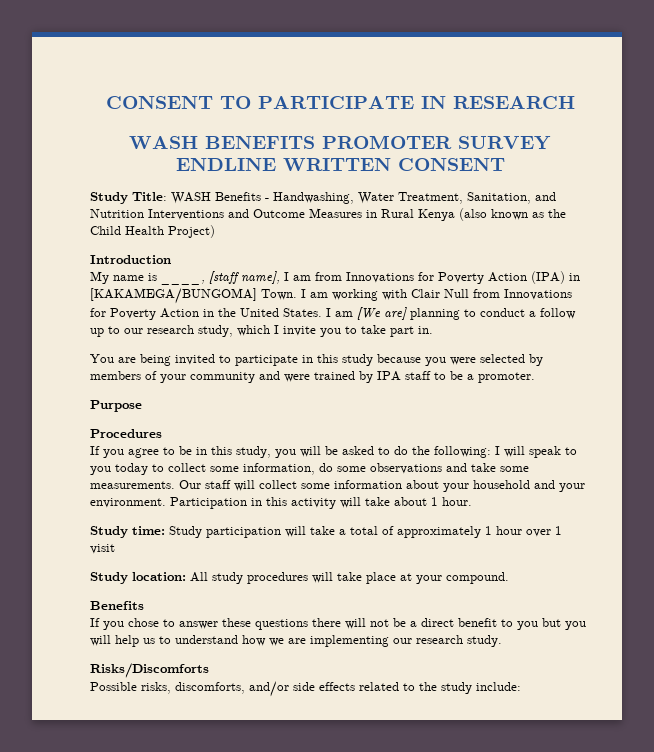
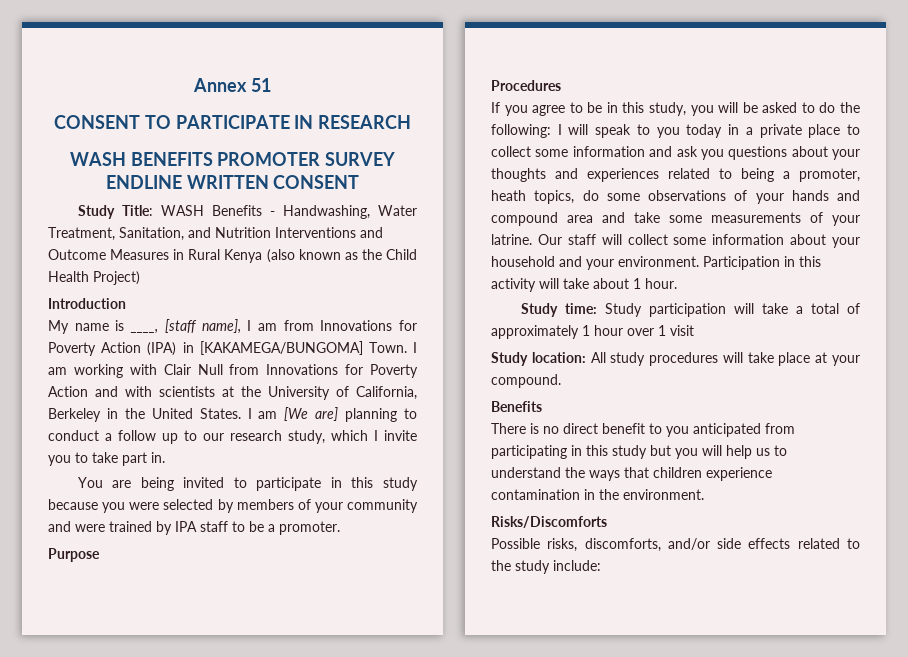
(105, 102) none -> [193,78,271,92] Annex 51 //
(199, 313) none -> [95,386,417,400] [48,408,101,422] and with scientists at the University of California, Berkeley
[152,463,529,475] [90,481,175,489] to collect some information, do some observations and take some measurements. -> [728,124,860,138] [491,146,860,160] [491,168,860,182] [491,190,860,204] [491,212,860,226] [491,234,532,245] in a private place to collect some information and ask you questions about your thoughts and experiences related to being a promoter, heath topics, do some observations of your hands and compound area and take some measurements of your latrine.
[90,618,538,630] If you chose to answer these questions there will not be a direct benefit to you -> [491,423,795,437] [491,445,647,459] There is no direct benefit to you anticipated from participating in this study
[242,635,502,647] how we are implementing our research study. -> [565,467,772,481] [491,489,704,500] the ways that children experience contamination in the environment.

